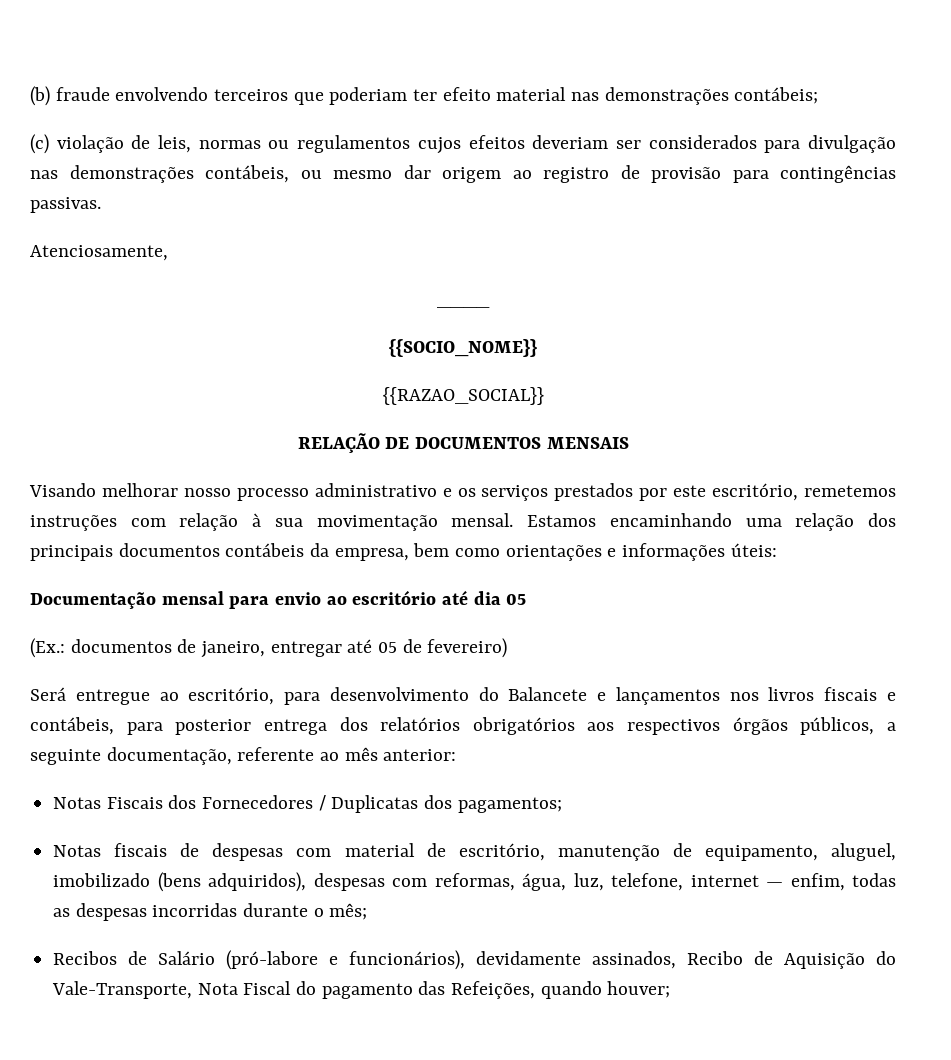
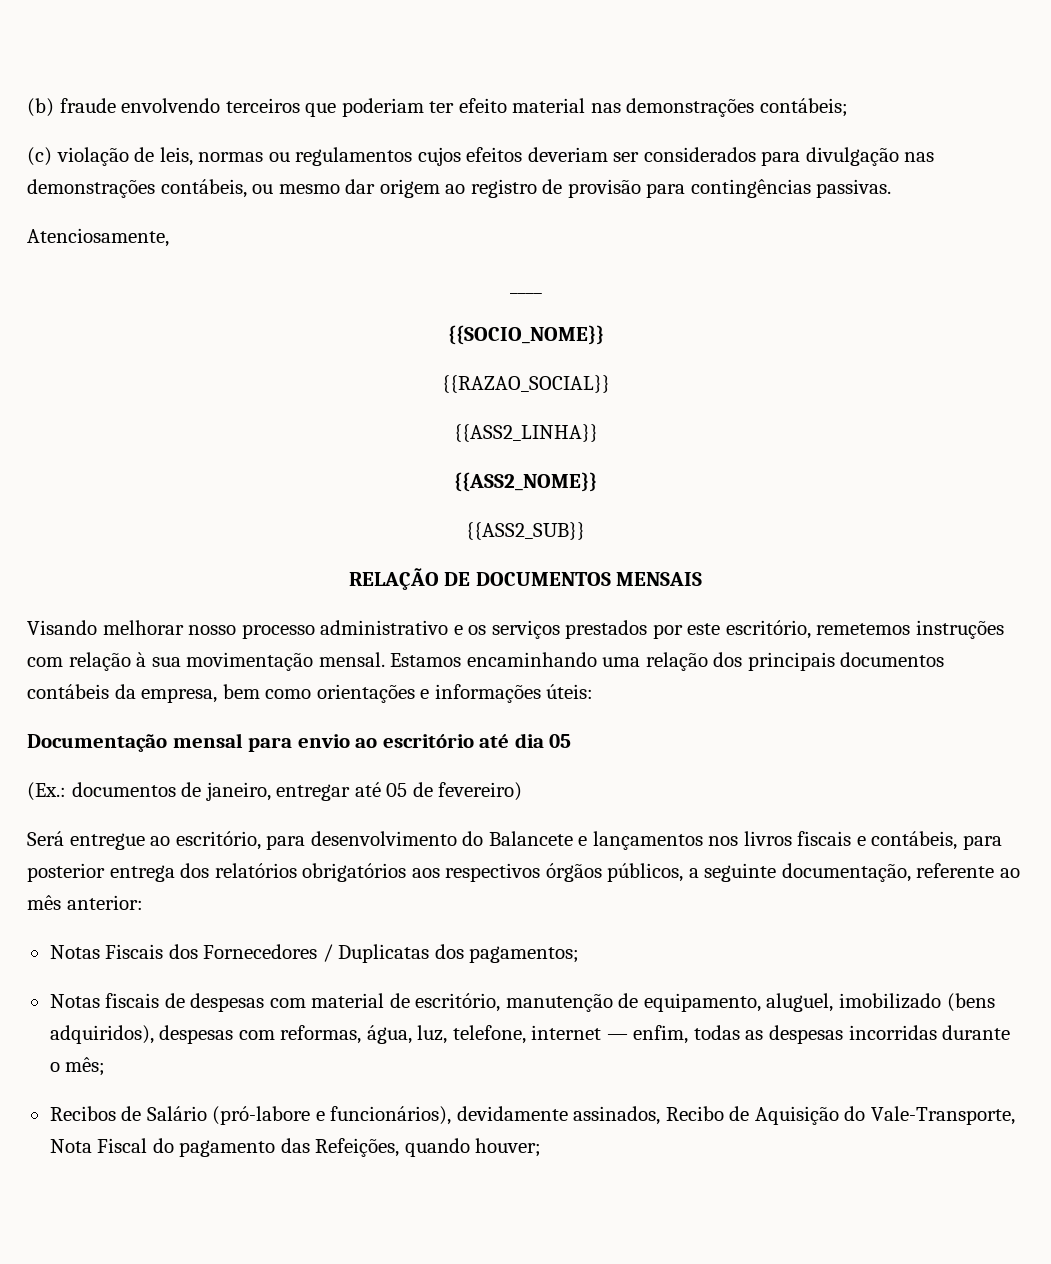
(544, 396) none -> [453,424,598,442] [454,472,597,492] [466,522,585,540] // {{ASS2_LINHA}} // {{ASS2_NOME}} // {{ASS2_SUB}}

